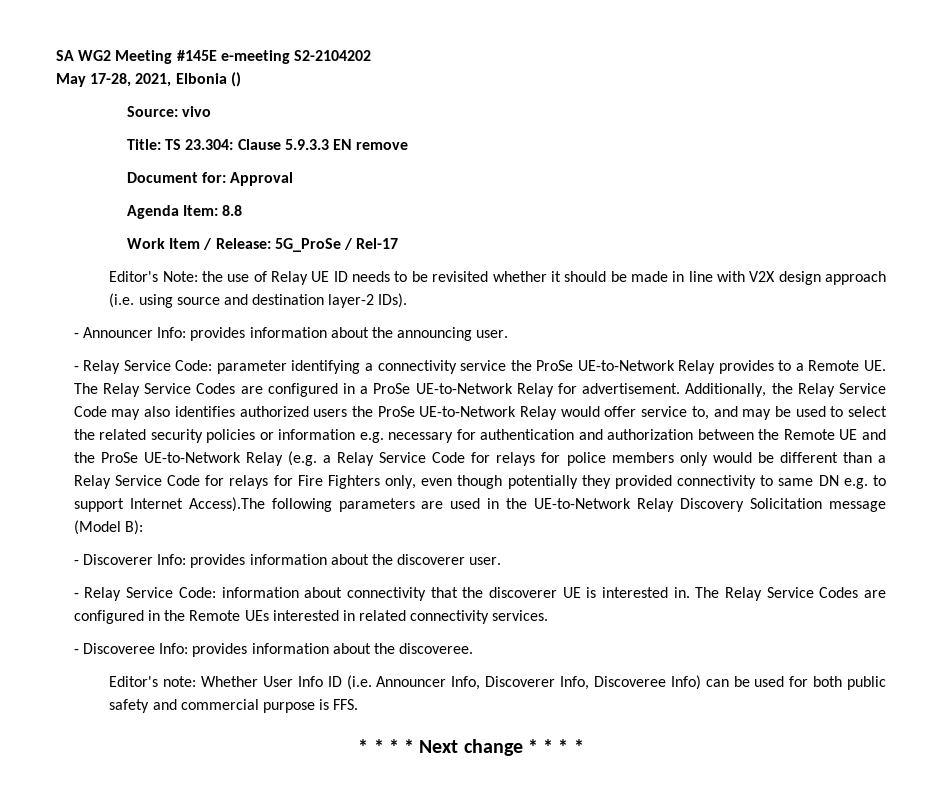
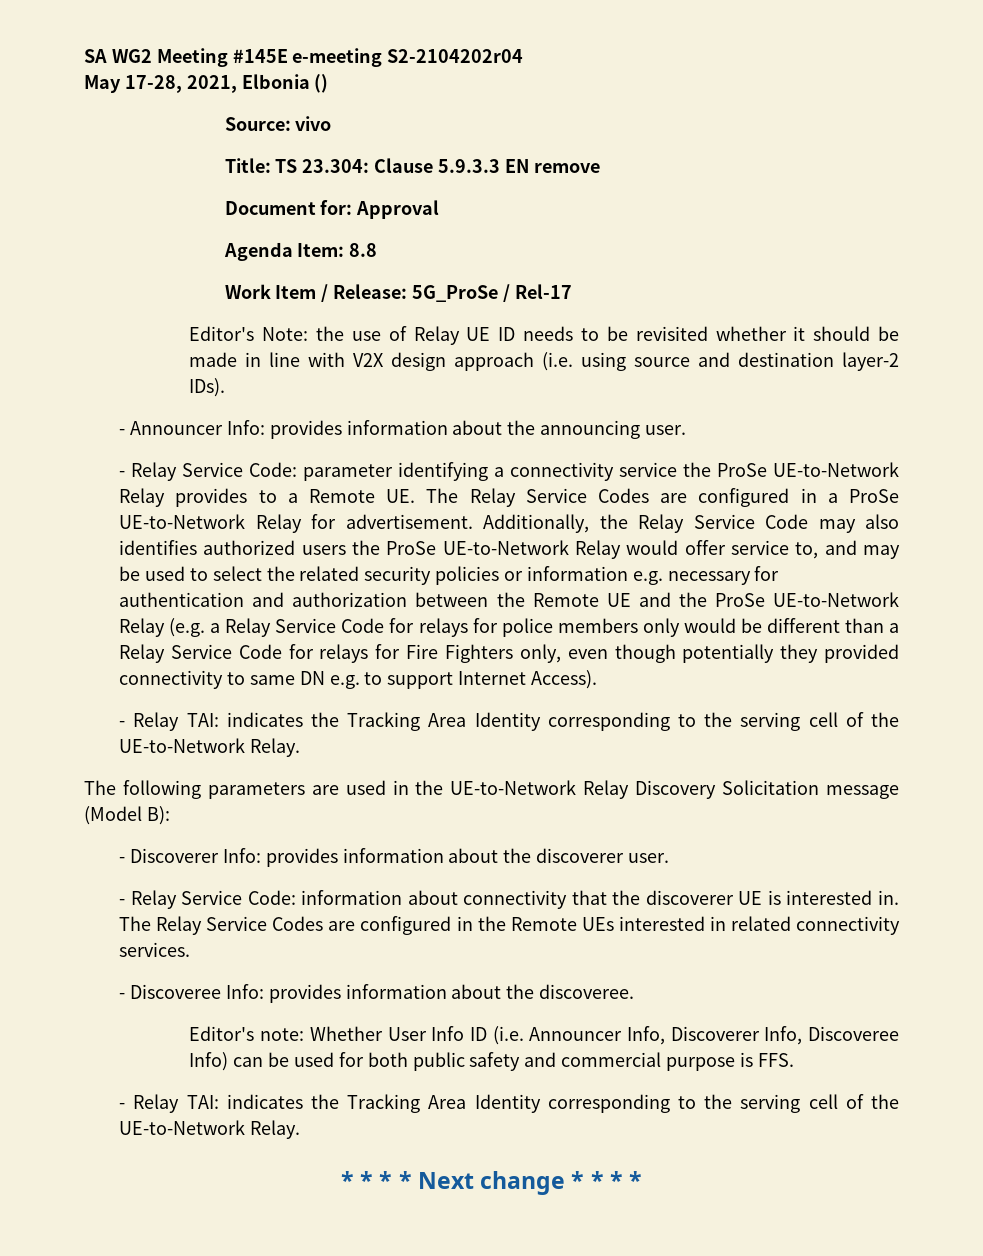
[293,50,371,61] S2-2104202 -> [387,49,524,63] S2-2104202r04
[188,497,265,512] Access).The -> [531,670,598,689] [119,712,900,731] [119,738,301,757] [84,780,116,795] Access). // - Relay TAI: indicates the Tracking Area Identity corresponding to the serving cell of the UE-to-Network Relay. // The
(359, 704) none -> [119,1094,900,1113] [119,1120,301,1139] // - Relay TAI: indicates the Tracking Area Identity corresponding to the serving cell of the UE-to-Network Relay.

